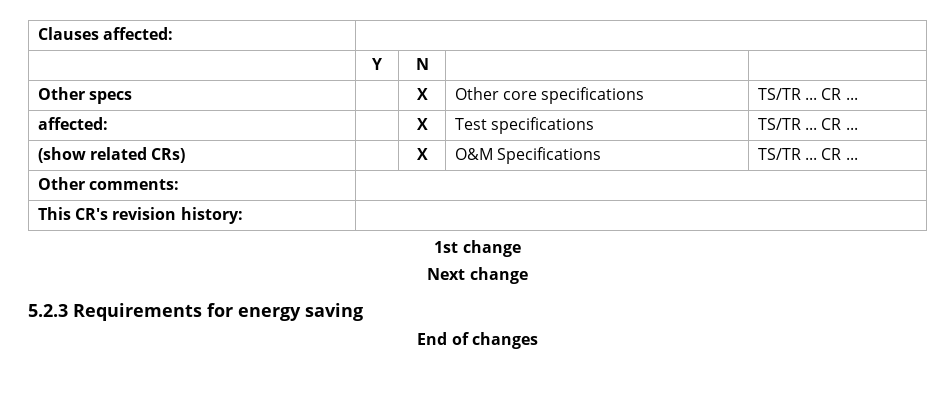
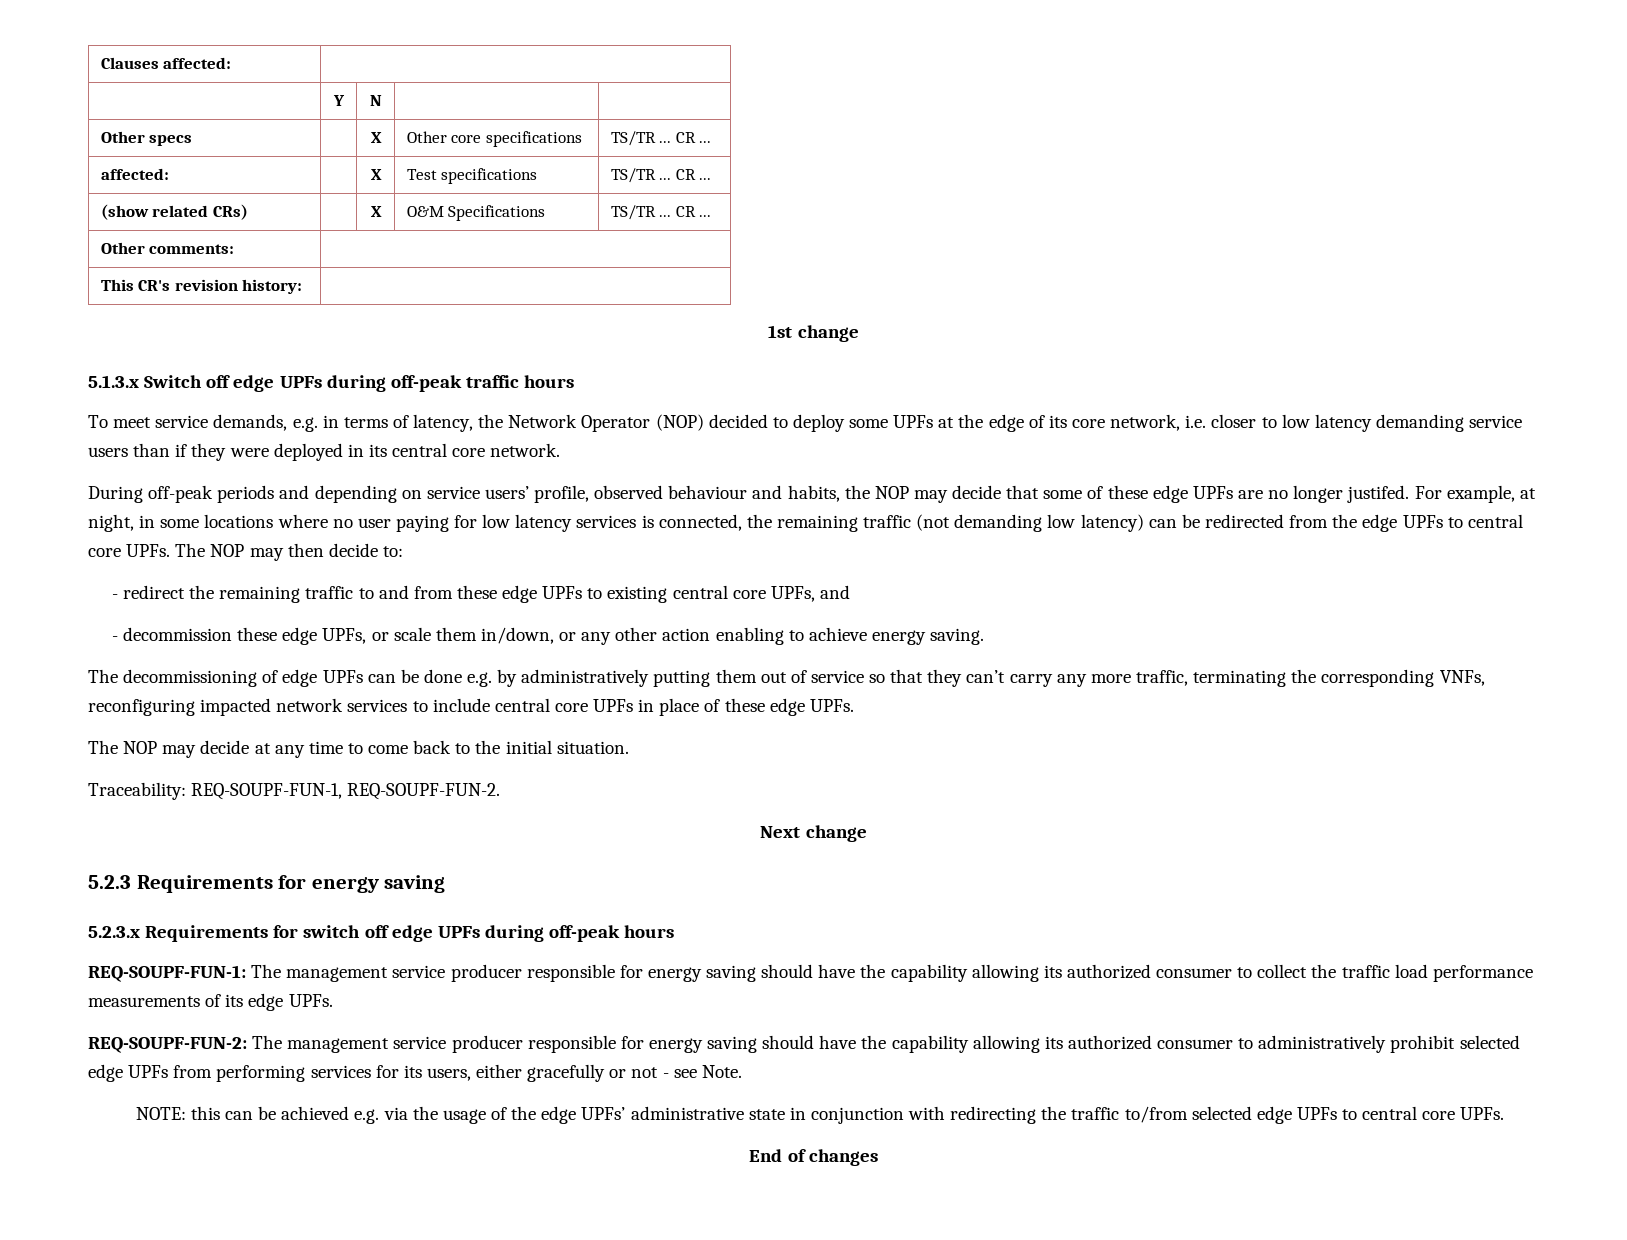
(521, 248) none -> [88,375,575,392] [88,414,1523,432] [88,443,561,461] [88,485,1536,503] [88,514,1523,532] [88,543,403,561] [111,585,850,603] [111,627,985,645] [88,669,1485,687] [88,698,854,716] [88,740,629,758] [88,782,501,800] // 5.1.3.x Switch off edge UPFs during off-peak traffic hours // To meet service demands, e.g. in terms of latency, the Network Operator (NOP) decided to deploy some UPFs at the edge of its core network, i.e. closer to low latency demanding service users than if they were deployed in its central core network. // During off-peak periods and depending on service users’ profile, observed behaviour and habits, the NOP may decide that some of these edge UPFs are no longer justifed. For example, at night, in some locations where no user paying for low latency services is connected, the remaining traffic (not demanding low latency) can be redirected from the edge UPFs to central core UPFs. The NOP may then decide to: // - redirect the remaining traffic to and from these edge UPFs to existing central core UPFs, and // - decommission these edge UPFs, or scale them in/down, or any other action enabling to achieve energy saving. // The decommissioning of edge UPFs can be done e.g. by administratively putting them out of service so that they can’t carry any more traffic, terminating the corresponding VNFs, reconfiguring impacted network services to include central core UPFs in place of these edge UPFs. // The NOP may decide at any time to come back to the initial situation. // Traceability: REQ-SOUPF-FUN-1, REQ-SOUPF-FUN-2.
(363, 312) none -> [88,925,675,942] [88,964,1533,982] [88,993,333,1011] [88,1035,1520,1053] [88,1064,742,1082] [135,1106,1505,1124] // 5.2.3.x Requirements for switch off edge UPFs during off-peak hours // REQ-SOUPF-FUN-1: The management service producer responsible for energy saving should have the capability allowing its authorized consumer to collect the traffic load performance measurements of its edge UPFs. // REQ-SOUPF-FUN-2: The management service producer responsible for energy saving should have the capability allowing its authorized consumer to administratively prohibit selected edge UPFs from performing services for its users, either gracefully or not - see Note. // NOTE: this can be achieved e.g. via the usage of the edge UPFs’ administrative state in conjunction with redirecting the traffic to/from selected edge UPFs to central core UPFs.

